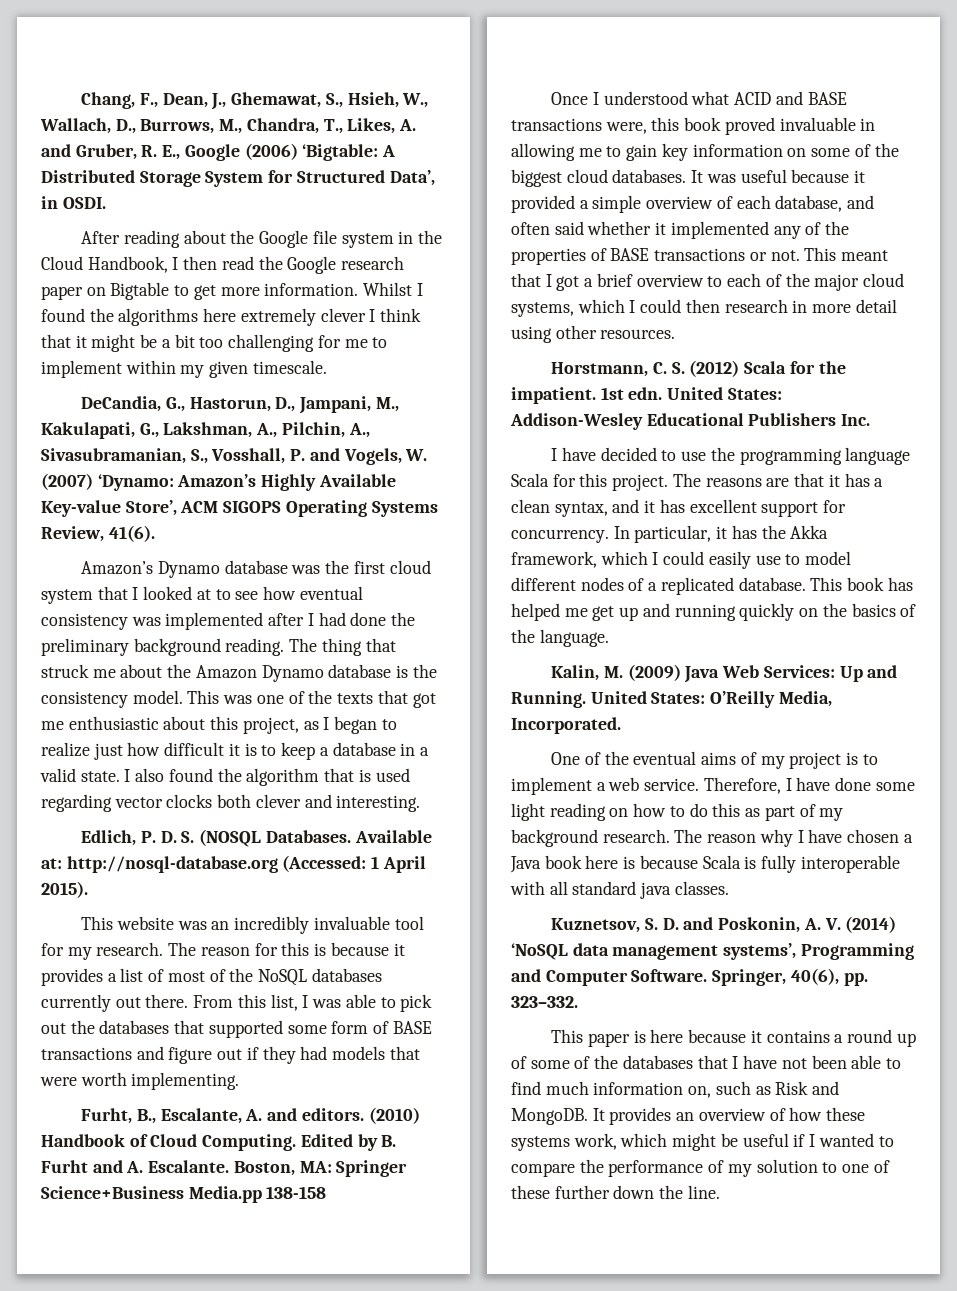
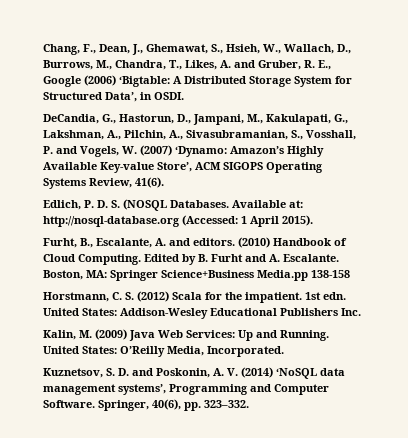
[81,230,442,248] [41,256,405,274] [41,282,423,300] [41,308,422,326] [41,334,388,352] [41,360,327,378] // After reading about the Google file system in the Cloud Handbook, I then read the Google research paper on Bigtable to get more information. Whilst I found the algorithms here extremely clever I think that it might be a bit too challenging for me to implement within my given timescale. -> (184, 96) none
[81,560,431,578] [41,586,363,604] [41,612,416,630] [41,638,396,656] [41,664,437,682] [41,690,436,708] [41,716,397,734] [41,742,429,760] [40,768,410,786] [41,794,421,812] // Amazon’s Dynamo database was the first cloud system that I looked at to see how eventual consistency was implemented after I had done the preliminary background reading. The thing that struck me about the Amazon Dynamo database is the consistency model. This was one of the texts that got me enthusiastic about this project, as I began to realize just how difficult it is to keep a database in a valid state. I also found the algorithm that is used regarding vector clocks both clever and interesting. -> (164, 182) none
[81,916,424,934] [41,942,405,960] [41,968,382,986] [41,994,433,1012] [41,1020,432,1038] [41,1046,420,1064] [40,1072,240,1090] // This website was an incredibly invaluable tool for my research. The reason for this is because it provides a list of most of the NoSQL databases currently out there. From this list, I was able to pick out the databases that supported some form of BASE transactions and figure out if they had models that were worth implementing. -> (313, 220) none
[551,91,847,105] [511,117,876,135] [511,143,899,161] [511,169,866,187] [511,195,875,213] [511,221,850,239] [511,247,889,265] [511,273,904,291] [511,299,897,317] [511,325,676,343] // Once I understood what ACID and BASE transactions were, this book proved invaluable in allowing me to gain key information on some of the biggest cloud databases. It was useful because it provided a simple overview of each database, and often said whether it implemented any of the properties of BASE transactions or not. This meant that I got a brief overview to each of the major cloud systems, which I could then research in more detail using other resources. -> (350, 274) none
[551,447,911,465] [511,473,884,491] [511,499,847,517] [511,525,829,543] [511,551,852,569] [511,577,913,595] [511,603,917,621] [511,629,609,647] // I have decided to use the programming language Scala for this project. The reasons are that it has a clean syntax, and it has excellent support for concurrency. In particular, it has the Akka framework, which I could easily use to model different nodes of a replicated database. This book has helped me get up and running quickly on the basics of the language. -> (361, 312) none
[551,751,878,769] [511,777,915,795] [511,803,844,821] [511,829,913,847] [510,855,900,873] [510,881,729,899] // One of the eventual aims of my project is to implement a web service. Therefore, I have done some light reading on how to do this as part of my background research. The reason why I have chosen a Java book here is because Scala is fully interoperable with all standard java classes. -> (284, 351) none
[551,1029,916,1047] [511,1055,901,1069] [511,1081,840,1098] [511,1107,866,1125] [511,1133,894,1151] [511,1159,890,1177] [511,1185,720,1199] // This paper is here because it contains a round up of some of the databases that I have not been able to find much information on, such as Risk and MongoDB. It provides an overview of how these systems work, which might be useful if I wanted to compare the performance of my solution to one of these further down the line. -> (249, 404) none

